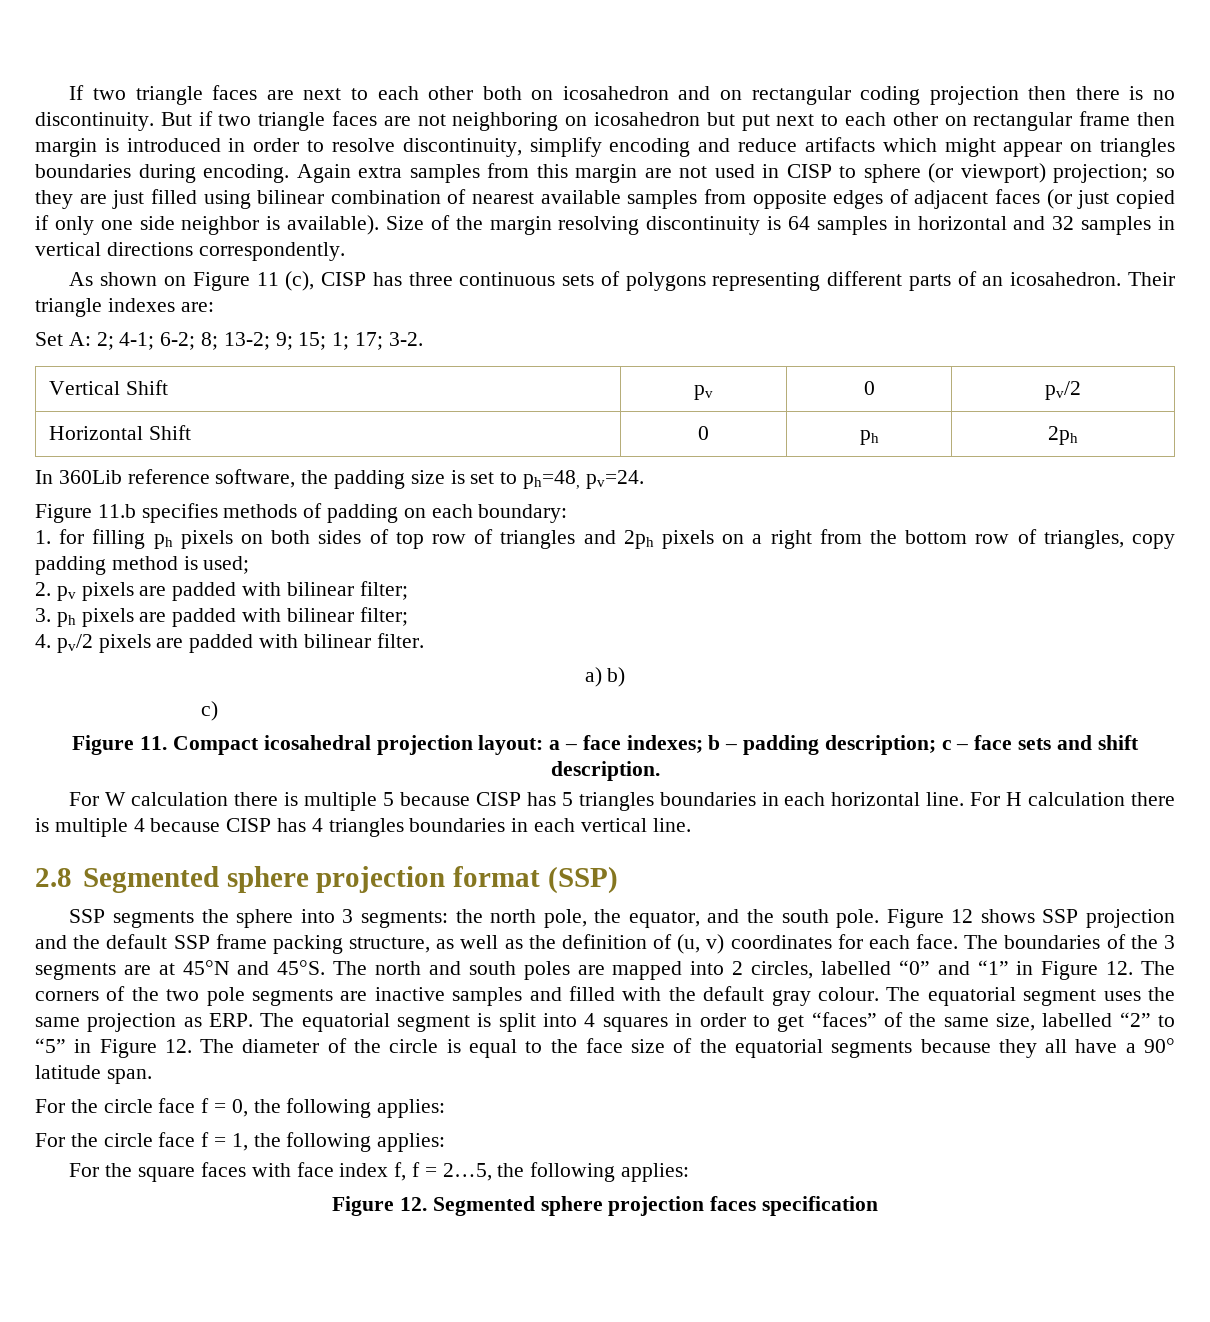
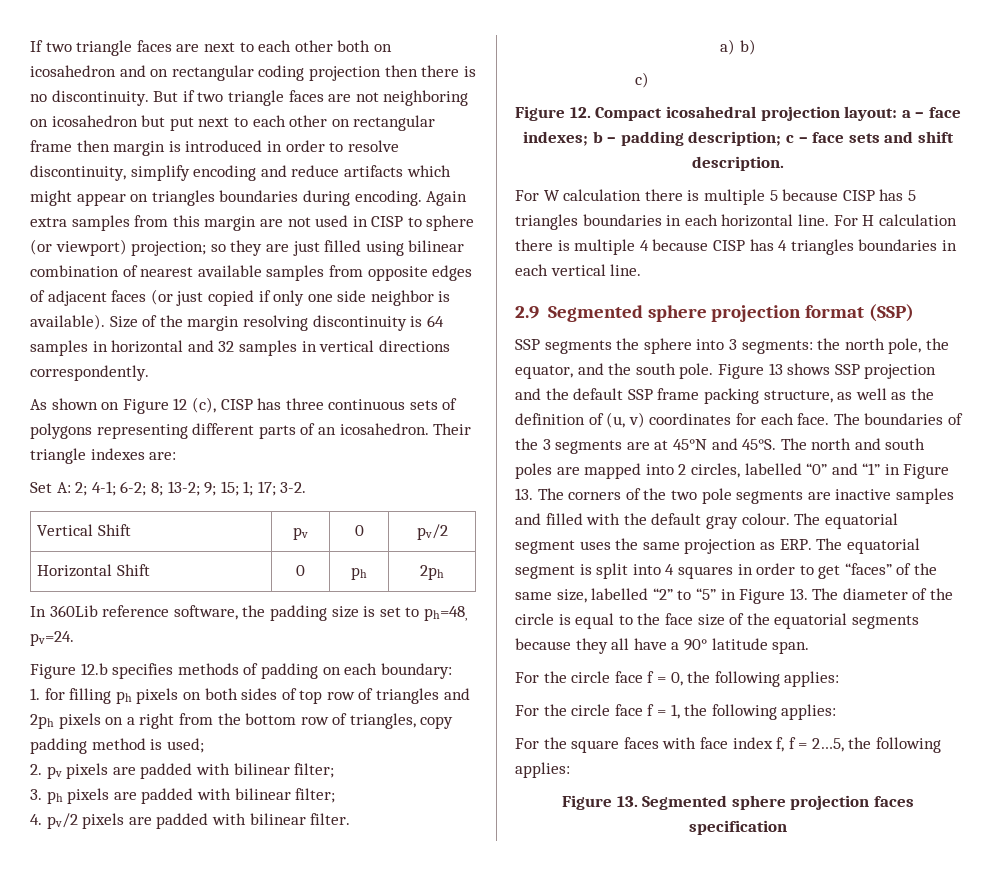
[256,272,279,286] 11 -> [173,398,188,410] 12
[97,504,136,518] 11.b -> [80,663,108,675] 12.b
[140,736,168,750] 11. -> [569,107,591,118] 12.
[35,868,72,887] 2.8 -> [515,306,539,319] 2.9
[951,909,974,923] 12 -> [768,363,783,375] 13
[1106,961,1134,975] 12. -> [515,488,533,500] 13.
[164,1039,192,1053] 12. -> [789,588,808,600] 13.
[399,1197,427,1211] 12. -> [616,796,638,807] 13.

